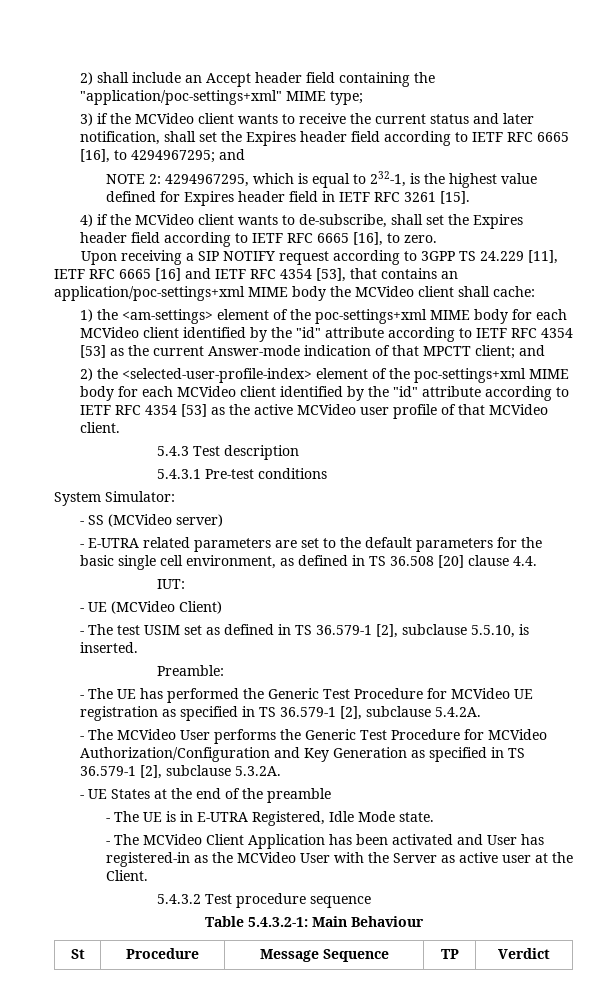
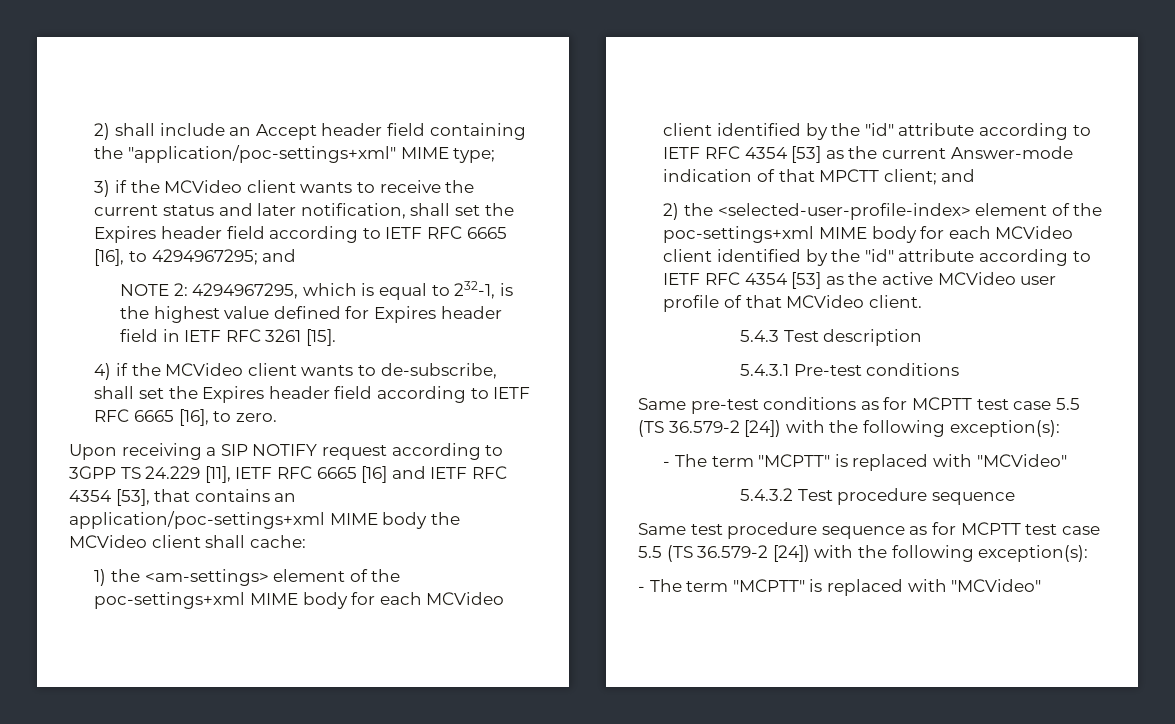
[54,491,175,506] [79,514,223,527] [79,537,542,552] [79,555,537,570] [157,579,186,589] [79,601,222,614] [79,624,529,638] [79,642,138,653] [157,665,225,676] [79,688,533,703] [79,706,481,721] [79,729,547,744] [79,747,525,762] [79,765,281,779] [79,788,331,803] [105,811,434,826] [105,834,544,849] [105,852,573,867] [105,870,148,881] [157,893,372,908] [204,916,424,927] [70,949,85,959] [126,948,199,959] [259,949,389,962] [440,949,459,959] [498,948,550,959] System Simulator: // - SS (MCVideo server) // - E-UTRA related parameters are set to the default parameters for the basic single cell environment, as defined in TS 36.508 [20] clause 4.4. // IUT: // - UE (MCVideo Client) // - The test USIM set as defined in TS 36.579-1 [2], subclause 5.5.10, is inserted. // Preamble: // - The UE has performed the Generic Test Procedure for MCVideo UE registration as specified in TS 36.579-1 [2], subclause 5.4.2A. // - The MCVideo User performs the Generic Test Procedure for MCVideo Authorization/Configuration and Key Generation as specified in TS 36.579-1 [2], subclause 5.3.2A. // - UE States at the end of the preamble // - The UE is in E-UTRA Registered, Idle Mode state. // - The MCVideo Client Application has been activated and User has registered-in as the MCVideo User with the Server as active user at the Client. // 5.4.3.2 Test procedure sequence // Table 5.4.3.2-1: Main Behaviour // St | Procedure | Message Sequence | TP | Verdict -> [638,397,1080,414] [638,420,1060,437] [663,454,1067,471] [739,488,1015,505] [638,522,1100,539] [638,545,1089,562] [638,579,1042,596] Same pre-test conditions as for MCPTT test case 5.5 (TS 36.579-2 [24]) with the following exception(s): // - The term "MCPTT" is replaced with "MCVideo" // 5.4.3.2 Test procedure sequence // Same test procedure sequence as for MCPTT test case 5.5 (TS 36.579-2 [24]) with the following exception(s): // - The term "MCPTT" is replaced with "MCVideo"

